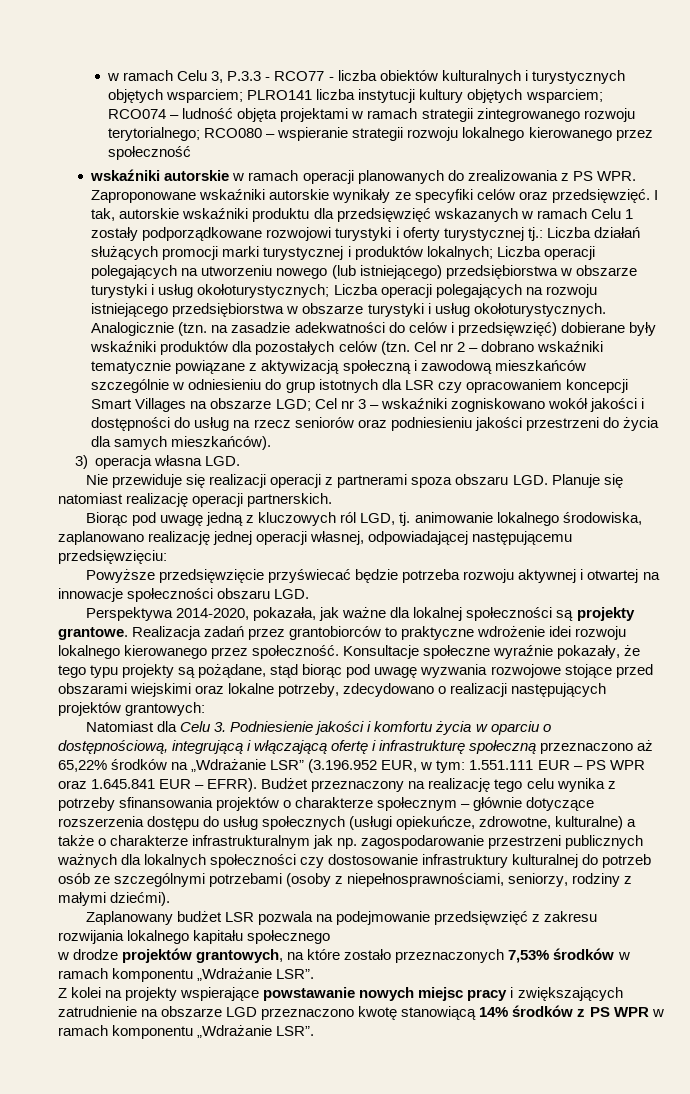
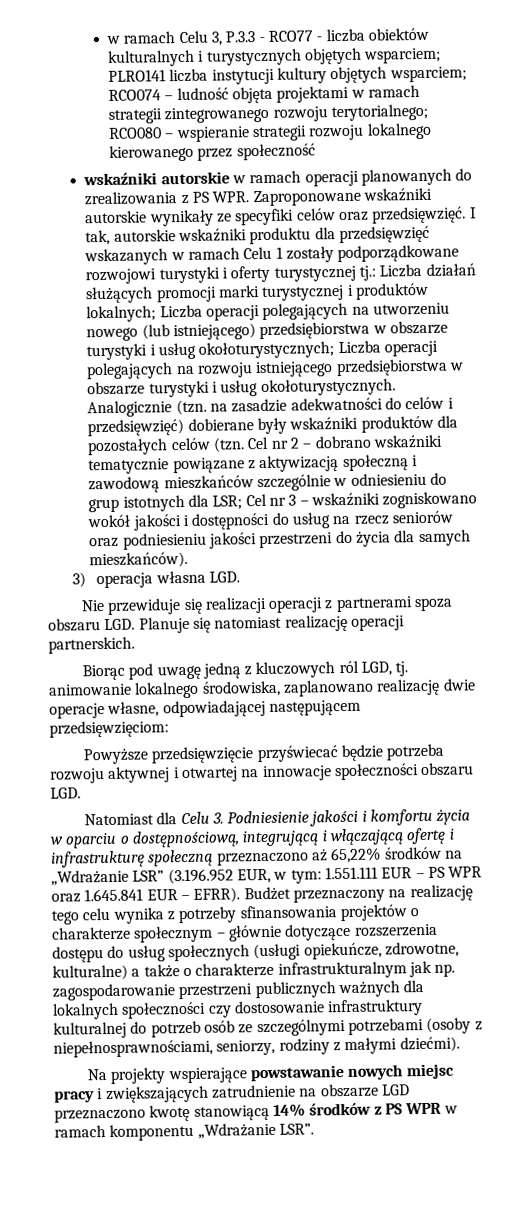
[404,379,628,393] [91,398,311,412] LSR czy opracowaniem koncepcji Smart Villages na obszarze LGD; -> [212,495,243,510] LSR;
[213,531,573,545] [58,550,167,564] jednej operacji własnej, odpowiadającej następującemu przedsięwzięciu: -> [442,678,476,691] [49,699,361,719] [49,720,169,738] dwie operacje własne, odpowiadającej następującem przedsięwzięciom:
[86,607,635,621] [58,626,627,640] [58,645,641,659] [58,664,653,678] [58,683,607,697] [58,702,206,716] // Perspektywa 2014-2020, pokazała, jak ważne dla lokalnej społeczności są projekty grantowe. Realizacja zadań przez grantobiorców to praktyczne wdrożenie idei rozwoju lokalnego kierowanego przez społeczność. Konsultacje społeczne wyraźnie pokazały, że tego typu projekty są pożądane, stąd biorąc pod uwagę wyzwania rozwojowe stojące przed obszarami wiejskimi oraz lokalne potrzeby, zdecydowano o realizacji następujących projektów grantowych: -> (81, 793) none
[86,911,598,925] [58,930,331,944] [57,948,630,963] [58,968,315,982] [58,987,123,998] Zaplanowany budżet LSR pozwala na podejmowanie przedsięwzięć z zakresu rozwijania lokalnego kapitału społecznego // w drodze projektów grantowych, na które zostało przeznaczonych 7,53% środków w ramach komponentu „Wdrażanie LSR”. // Z kolei na -> [86,1069,107,1081] Na

